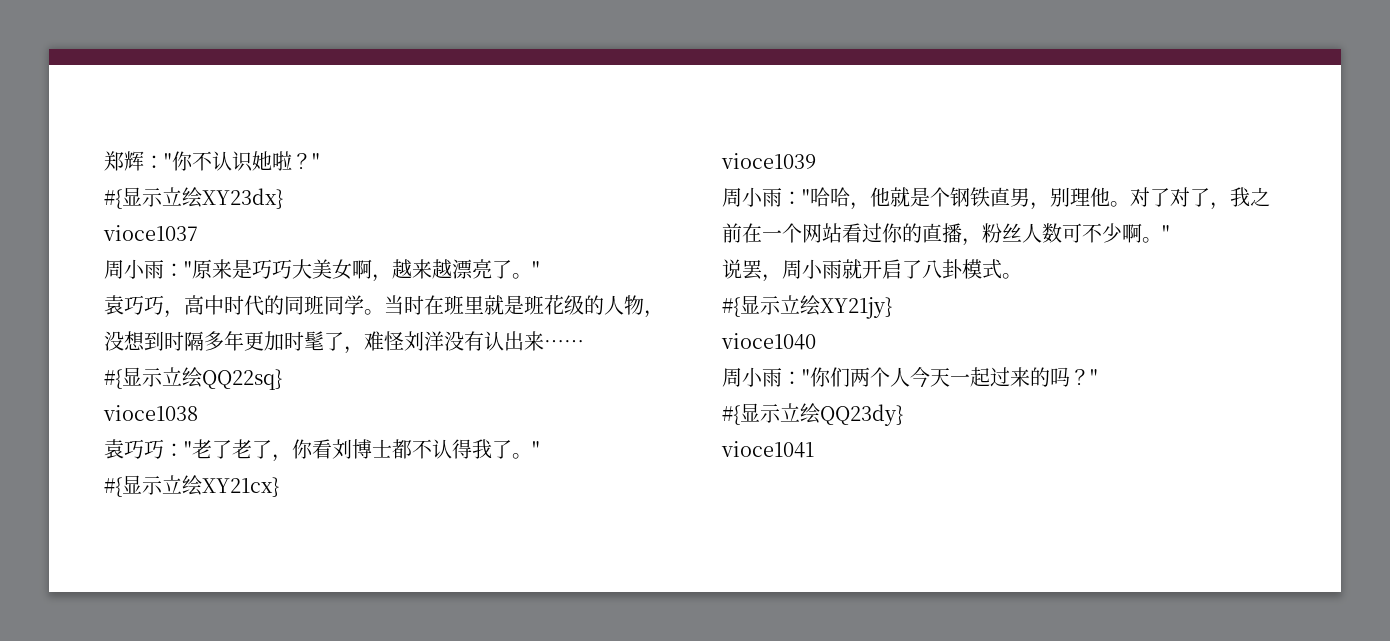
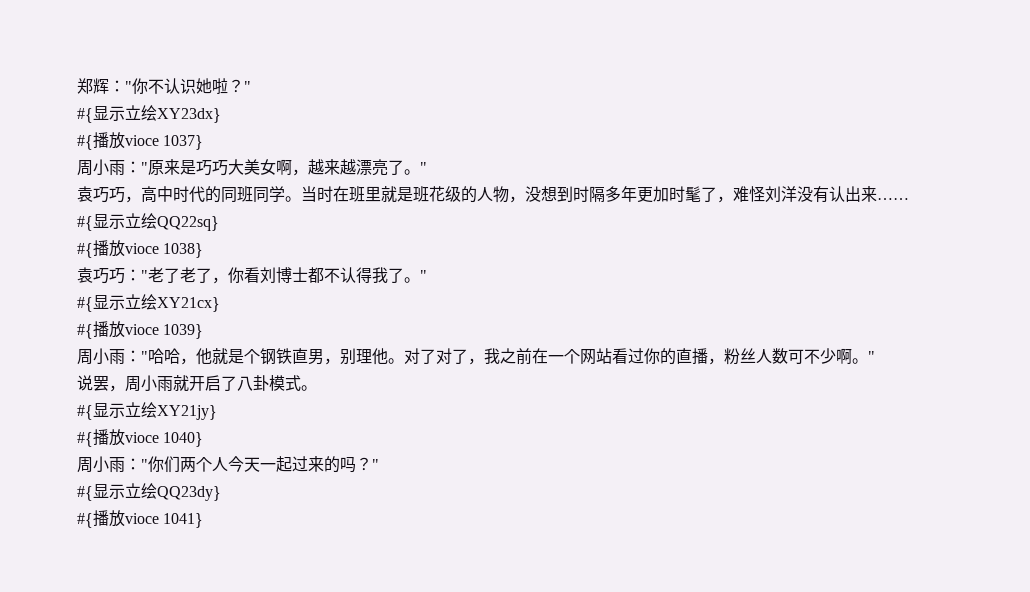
[103,225,198,241] vioce1037 -> [77,132,204,150] #{播放vioce 1037}
[103,405,198,421] vioce1038 -> [77,240,204,258] #{播放vioce 1038}
[721,153,816,169] vioce1039 -> [77,321,204,339] #{播放vioce 1039}
[721,333,816,350] vioce1040 -> [77,429,204,447] #{播放vioce 1040}
[721,441,814,458] vioce1041 -> [77,510,204,528] #{播放vioce 1041}

